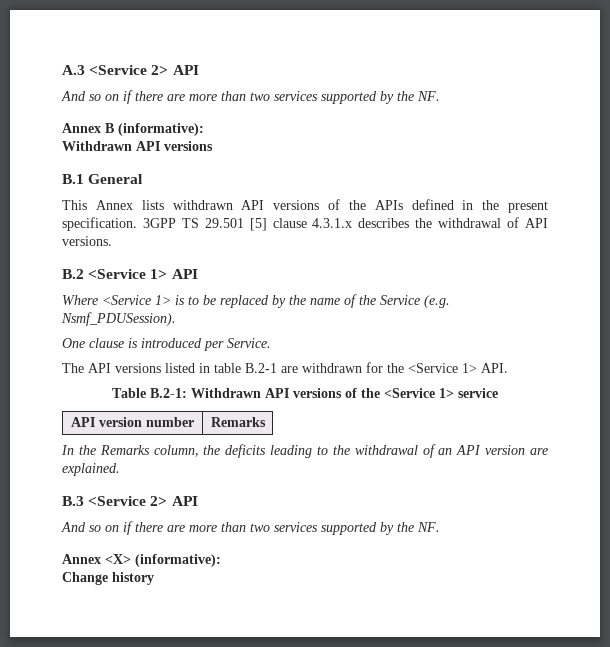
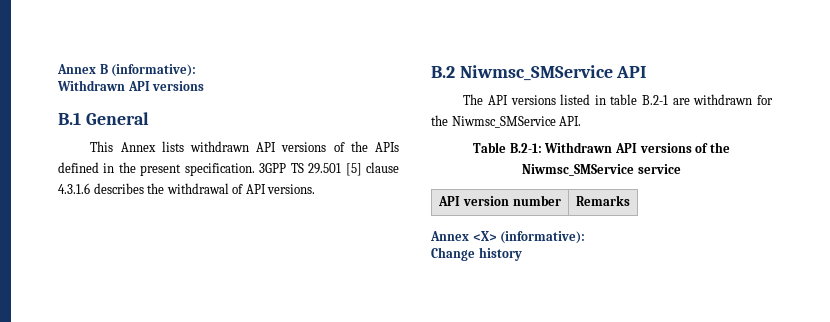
[62,65,199,75] [61,90,440,104] A.3 <Service 2> API // And so on if there are more than two services supported by the NF. // -> (57, 69) none
[312,218,353,228] 4.3.1.x -> [58,183,90,194] 4.3.1.6
[88,269,198,279] [62,294,450,308] [61,312,176,326] [62,338,271,351] <Service 1> API // Where <Service 1> is to be replaced by the name of the Service (e.g. Nsmf_PDUSession). // One clause is introduced per Service. -> [459,65,647,81] Niwmsc_SMService API
[408,363,477,373] <Service 1> -> [451,116,556,128] Niwmsc_SMService
[384,388,454,398] <Service 1> -> [522,164,635,176] Niwmsc_SMService
[61,444,548,458] [62,463,120,476] [62,496,198,506] [61,521,440,535] // In the Remarks column, the deficits leading to the withdrawal of an API version are explained. // B.3 <Service 2> API // And so on if there are more than two services supported by the NF. -> (630, 200) none

